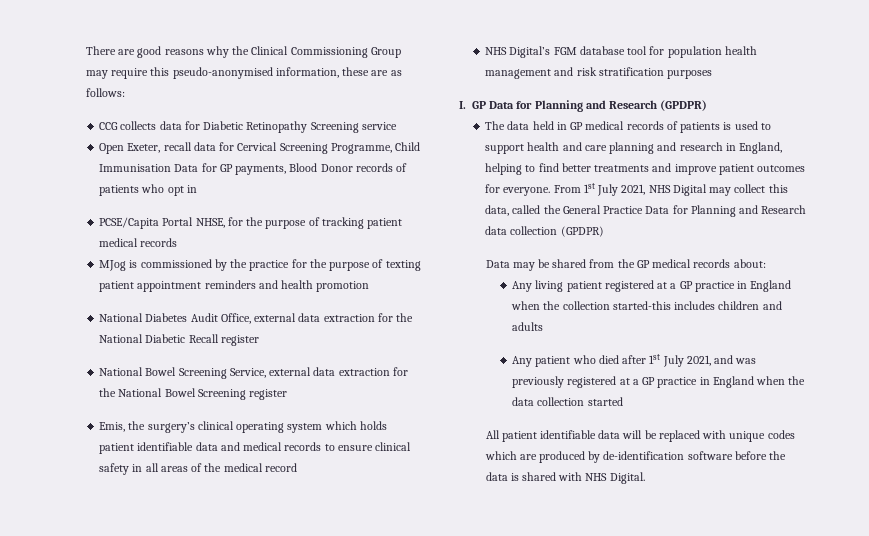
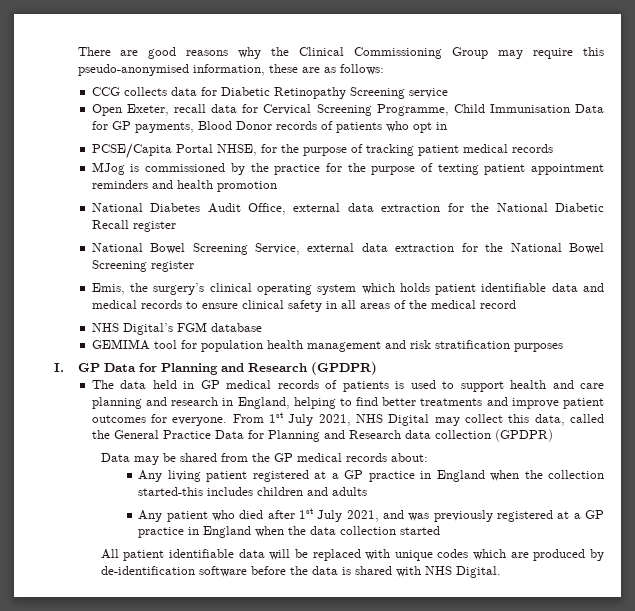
(625, 50) none -> [91,339,150,350] // GEMIMA

